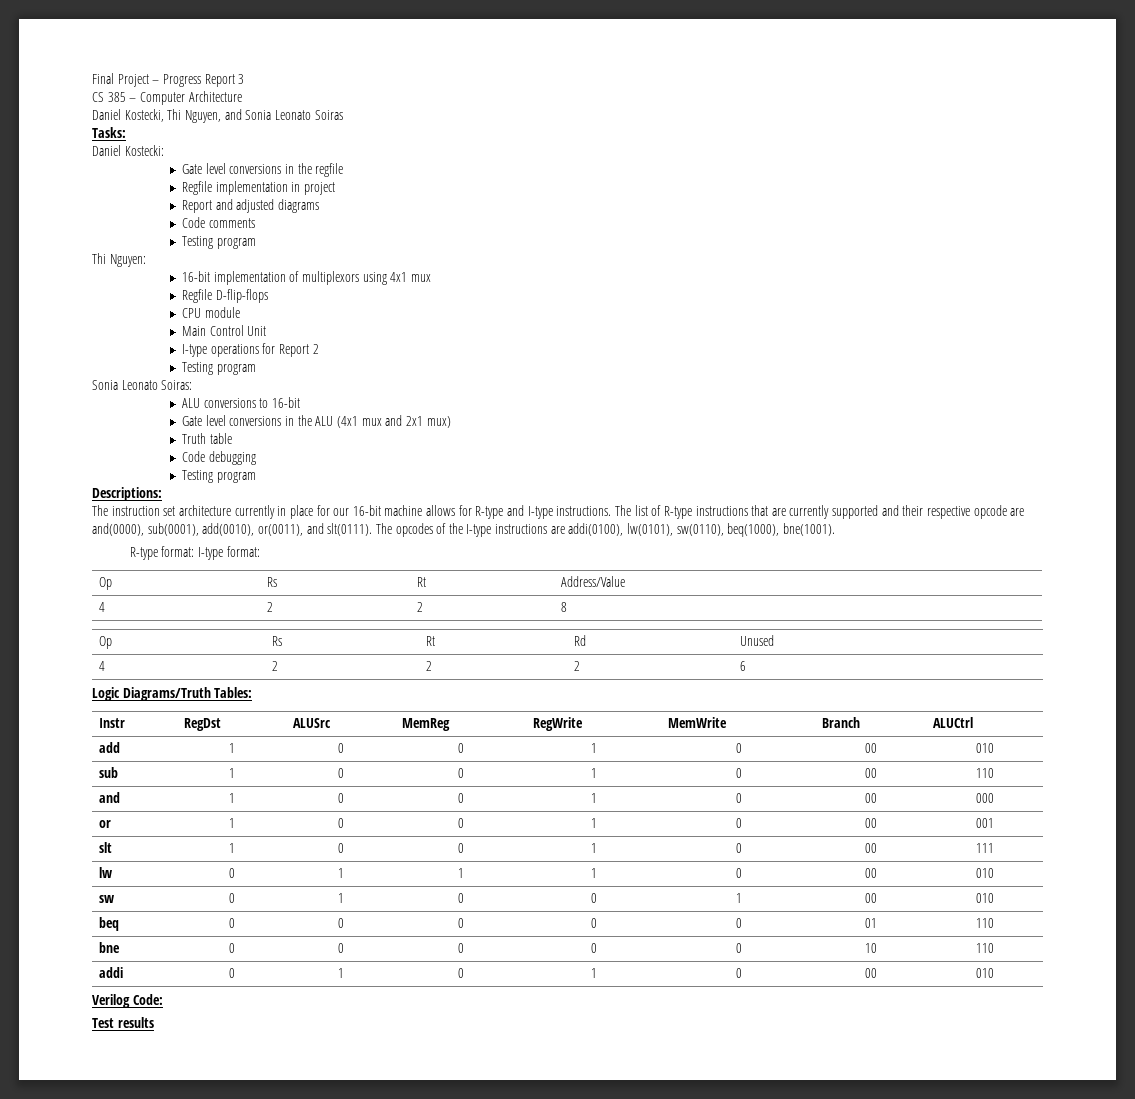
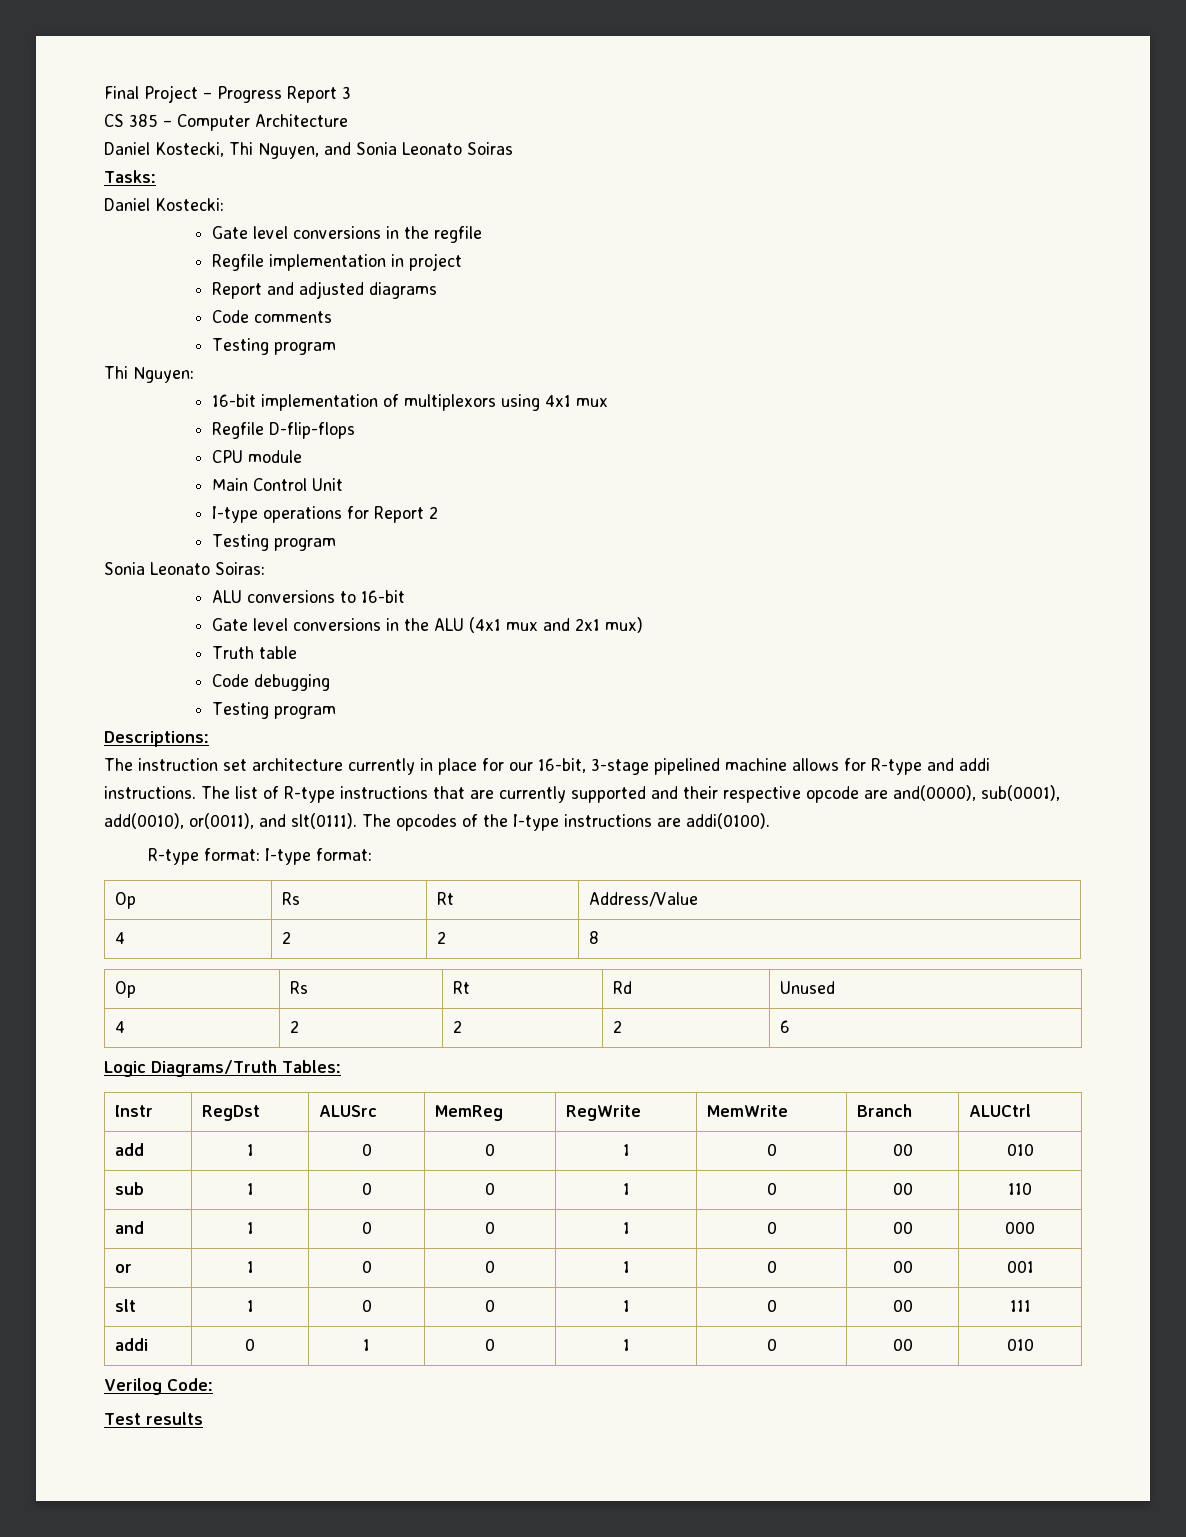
[352,505,381,516] 16-bit -> [538,758,720,775] 16-bit, 3-stage pipelined
[527,506,553,519] I-type -> [959,758,990,771] addi
[568,523,835,537] addi(0100), lw(0101), sw(0110), beq(1000), bne(1001). -> [686,813,770,829] addi(0100).
[98,867,112,878] [228,868,235,878] [338,868,344,878] [458,868,464,878] [591,868,597,878] [735,868,742,878] [865,868,877,878] [975,868,994,878] [98,895,114,903] [228,893,235,903] [338,893,344,903] [458,893,464,903] [591,893,597,903] [735,893,742,903] [865,893,877,903] [975,893,994,903] [98,917,119,931] [228,918,235,928] [338,918,344,928] [458,918,464,928] [591,918,597,928] [735,918,742,928] [865,918,877,928] [975,918,994,928] [98,942,120,953] [228,943,235,953] [338,943,344,953] [458,943,464,953] [591,943,597,953] [735,943,742,953] [865,943,877,953] [975,943,994,953] // lw | 0 | 1 | 1 | 1 | 0 | 00 | 010 // sw | 0 | 1 | 0 | 0 | 1 | 00 | 010 // beq | 0 | 0 | 0 | 0 | 0 | 01 | 110 // bne | 0 | 0 | 0 | 0 | 0 | 10 | 110 -> (1031, 1306) none

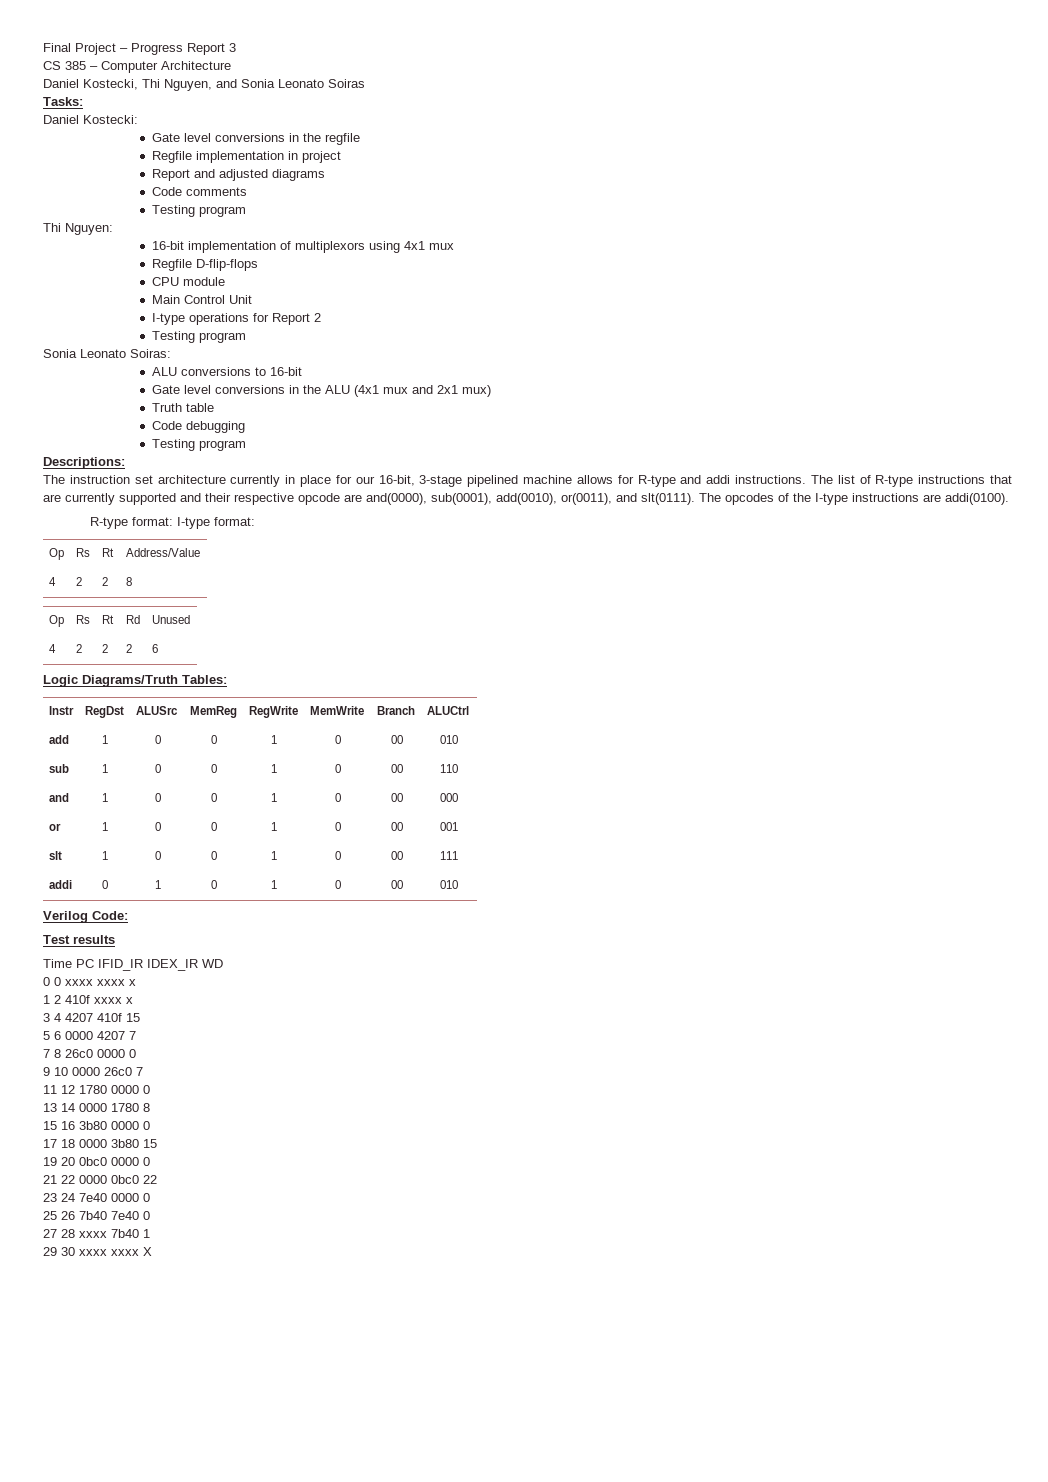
(203, 1418) none -> [43,959,223,971] [43,977,136,986] [43,995,133,1004] [43,1013,140,1022] [43,1031,136,1040] [43,1049,136,1058] [43,1067,143,1076] [43,1085,150,1094] [43,1103,150,1112] [43,1121,150,1130] [43,1139,157,1148] [43,1157,150,1166] [43,1175,157,1184] [43,1193,150,1202] [43,1211,150,1220] [43,1229,150,1238] [43,1247,152,1256] // Time PC IFID_IR IDEX_IR WD // 0 0 xxxx xxxx x // 1 2 410f xxxx x // 3 4 4207 410f 15 // 5 6 0000 4207 7 // 7 8 26c0 0000 0 // 9 10 0000 26c0 7 // 11 12 1780 0000 0 // 13 14 0000 1780 8 // 15 16 3b80 0000 0 // 17 18 0000 3b80 15 // 19 20 0bc0 0000 0 // 21 22 0000 0bc0 22 // 23 24 7e40 0000 0 // 25 26 7b40 7e40 0 // 27 28 xxxx 7b40 1 // 29 30 xxxx xxxx X

